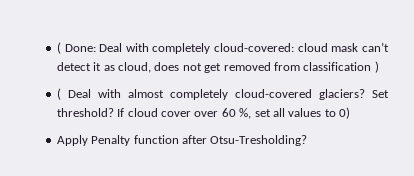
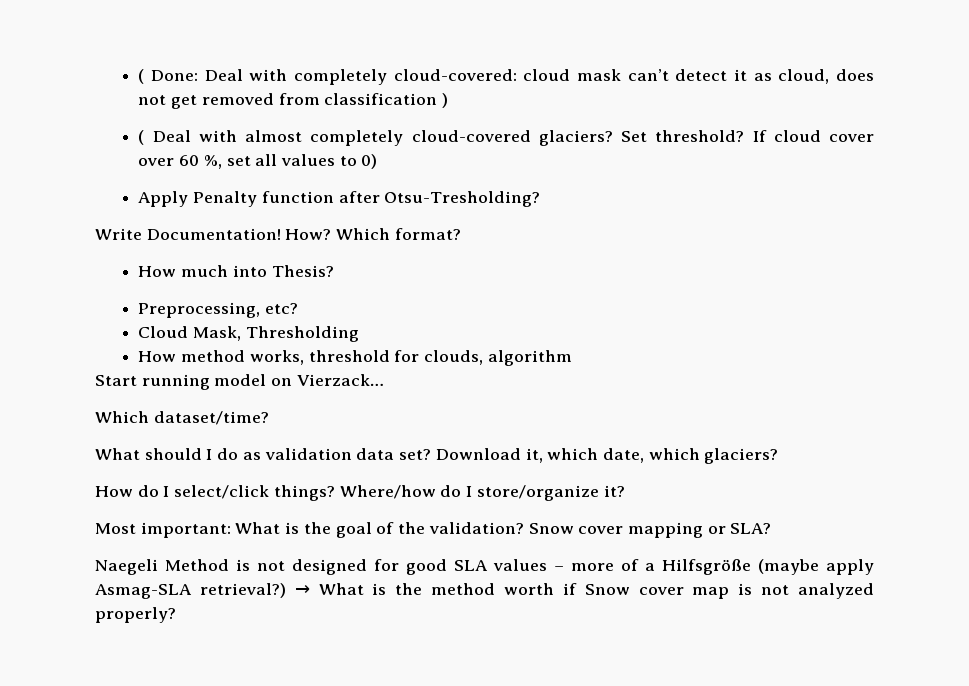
(308, 140) none -> [95,228,461,240] [138,265,334,277] [138,302,299,318] [138,326,359,342] [138,350,572,366] [95,374,384,390] [95,411,269,425] [95,448,779,464] [95,485,625,501] [95,522,772,538] [95,559,874,575] [95,583,874,599] [95,607,176,623] // Write Documentation! How? Which format? // How much into Thesis? // Preprocessing, etc? // Cloud Mask, Thresholding // How method works, threshold for clouds, algorithm // Start running model on Vierzack… // Which dataset/time? // What should I do as validation data set? Download it, which date, which glaciers? // How do I select/click things? Where/how do I store/organize it? // Most important: What is the goal of the validation? Snow cover mapping or SLA? // Naegeli Method is not designed for good SLA values – more of a Hilfsgröße (maybe apply Asmag-SLA retrieval?) → What is the method worth if Snow cover map is not analyzed properly?

